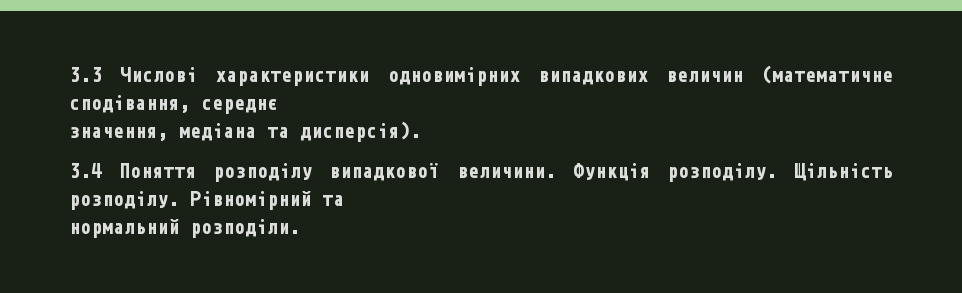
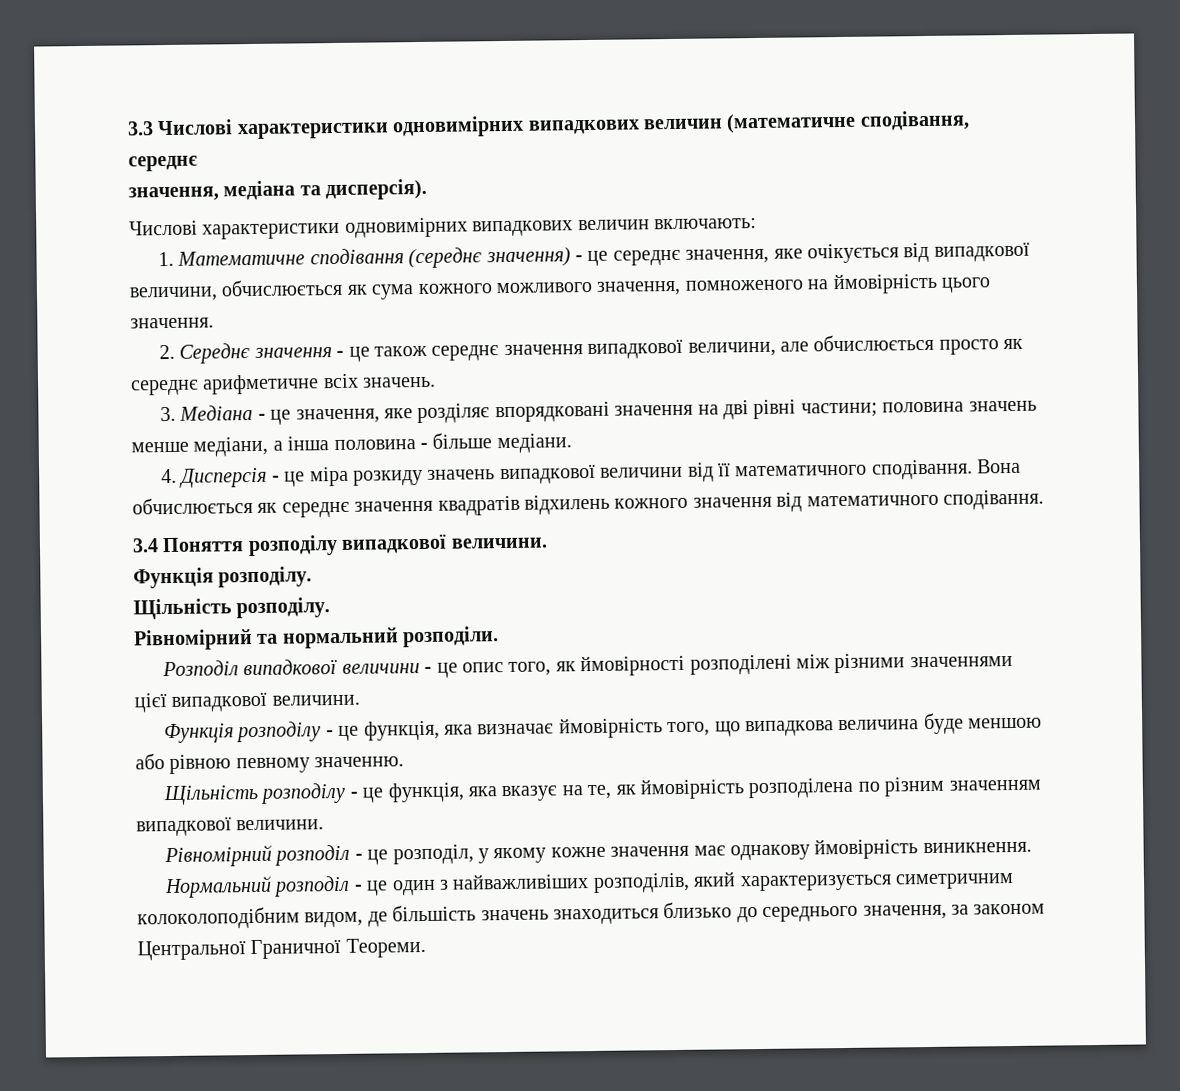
(421, 131) none -> [129,217,757,240] [158,241,1030,269] [129,272,991,302] [130,317,214,329] [159,333,1024,364] [131,373,437,396] [160,399,1037,425] [131,432,572,457] [161,458,1022,488] [132,489,1044,518] // Числові характеристики одновимірних випадкових величин включають: // 1. Математичне сподівання (середнє значення) - це середнє значення, яке очікується від випадкової величини, обчислюється як сума кожного можливого значення, помноженого на ймовірність цього значення. // 2. Середнє значення - це також середнє значення випадкової величини, але обчислюється просто як середнє арифметичне всіх значень. // 3. Медіана - це значення, яке розділяє впорядковані значення на дві рівні частини; половина значень менше медіани, а інша половина - більше медіани. // 4. Дисперсія - це міра розкиду значень випадкової величини від її математичного сподівання. Вона обчислюється як середнє значення квадратів відхилень кожного значення від математичного сподівання.
(556, 172) none -> (548, 543) //
(777, 172) none -> (313, 577) //
(179, 200) none -> (331, 608) //
(344, 200) // -> (279, 638) none
(300, 228) none -> [162,653,1013,678] [134,691,360,713] [164,712,1043,744] [135,753,405,775] [163,776,1041,806] [136,816,325,837] [164,838,1032,868] [164,871,1015,899] [137,901,1046,930] [137,937,426,961] // Розподіл випадкової величини - це опис того, як ймовірності розподілені між різними значеннями цієї випадкової величини. // Функція розподілу - це функція, яка визначає ймовірність того, що випадкова величина буде меншою або рівною певному значенню. // Щільність розподілу - це функція, яка вказує на те, як ймовірність розподілена по різним значенням випадкової величини. // Рівномірний розподіл - це розподіл, у якому кожне значення має однакову ймовірність виникнення. // Нормальний розподіл - це один з найважливіших розподілів, який характеризується симетричним колоколоподібним видом, де більшість значень знаходиться близько до середнього значення, за законом Центральної Граничної Теореми.

